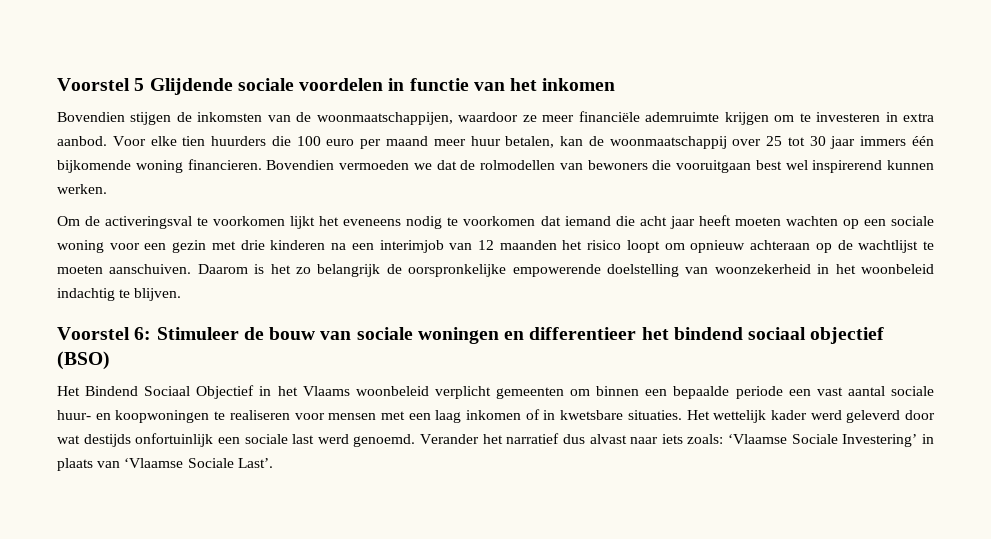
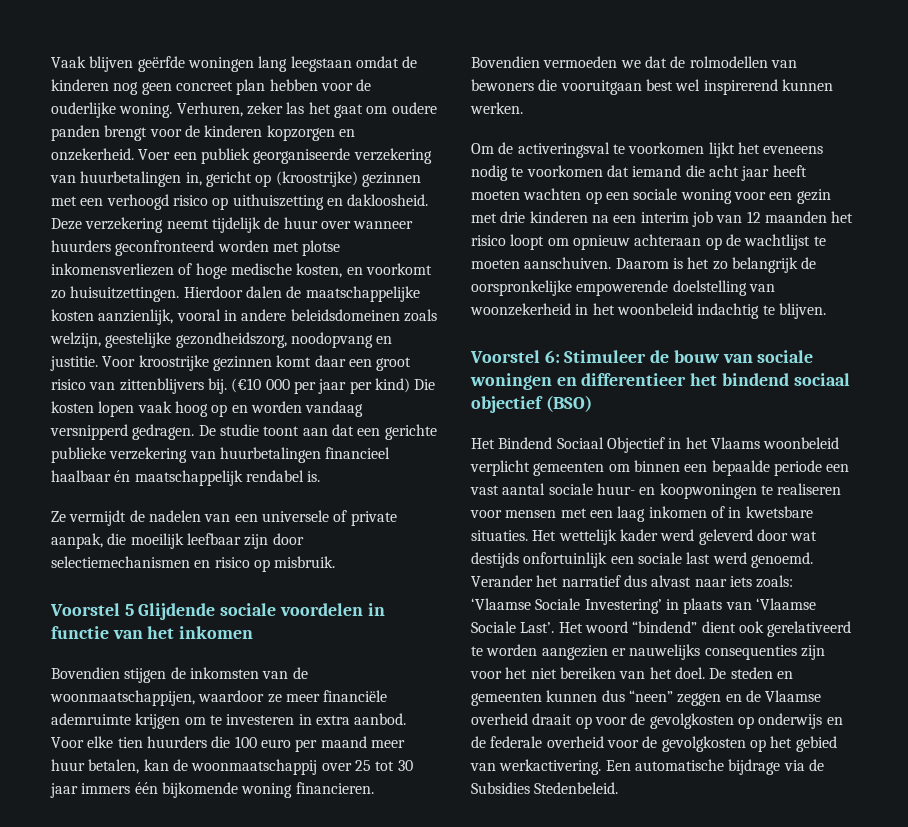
(57, 84) none -> [51,56,418,72] [51,79,372,95] [51,102,437,118] [51,125,355,141] [51,148,432,164] [50,171,421,187] [51,194,429,210] [51,217,414,233] [51,240,341,256] [51,263,432,279] [51,286,420,302] [51,309,437,325] [50,332,393,348] [50,355,412,371] [51,378,436,394] [51,401,364,417] [50,424,437,440] [51,447,391,463] [51,470,321,486] [51,510,397,526] [51,533,304,549] [51,556,336,572] Vaak blijven geërfde woningen lang leegstaan omdat de kinderen nog geen concreet plan hebben voor de ouderlijke woning. Verhuren, zeker las het gaat om oudere panden brengt voor de kinderen kopzorgen en onzekerheid. Voer een publiek georganiseerde verzekering van huurbetalingen in, gericht op (kroostrijke) gezinnen met een verhoogd risico op uithuiszetting en dakloosheid. Deze verzekering neemt tijdelijk de huur over wanneer huurders geconfronteerd worden met plotse inkomensverliezen of hoge medische kosten, en voorkomt zo huisuitzettingen. Hierdoor dalen de maatschappelijke kosten aanzienlijk, vooral in andere beleidsdomeinen zoals welzijn, geestelijke gezondheidszorg, noodopvang en justitie. Voor kroostrijke gezinnen komt daar een groot risico van zittenblijvers bij. (€10 000 per jaar per kind) Die kosten lopen vaak hoog op en worden vandaag versnipperd gedragen. De studie toont aan dat een gerichte publieke verzekering van huurbetalingen financieel haalbaar én maatschappelijk rendabel is. // Ze vermijdt de nadelen van een universele of private aanpak, die moeilijk leefbaar zijn door selectiemechanismen en risico op misbruik. //
[379,240,444,253] interimjob -> [640,211,713,227] interim job
(273, 463) none -> [558,621,852,637] [471,644,825,660] [470,667,793,679] [471,690,822,706] [471,713,843,729] [471,736,837,752] [470,759,824,775] [471,782,619,794] Het woord “bindend” dient ook gerelativeerd te worden aangezien er nauwelijks consequenties zijn voor het niet bereiken van het doel. De steden en gemeenten kunnen dus “neen” zeggen en de Vlaamse overheid draait op voor de gevolgkosten op onderwijs en de federale overheid voor de gevolgkosten op het gebied van werkactivering. Een automatische bijdrage via de Subsidies Stedenbeleid.

